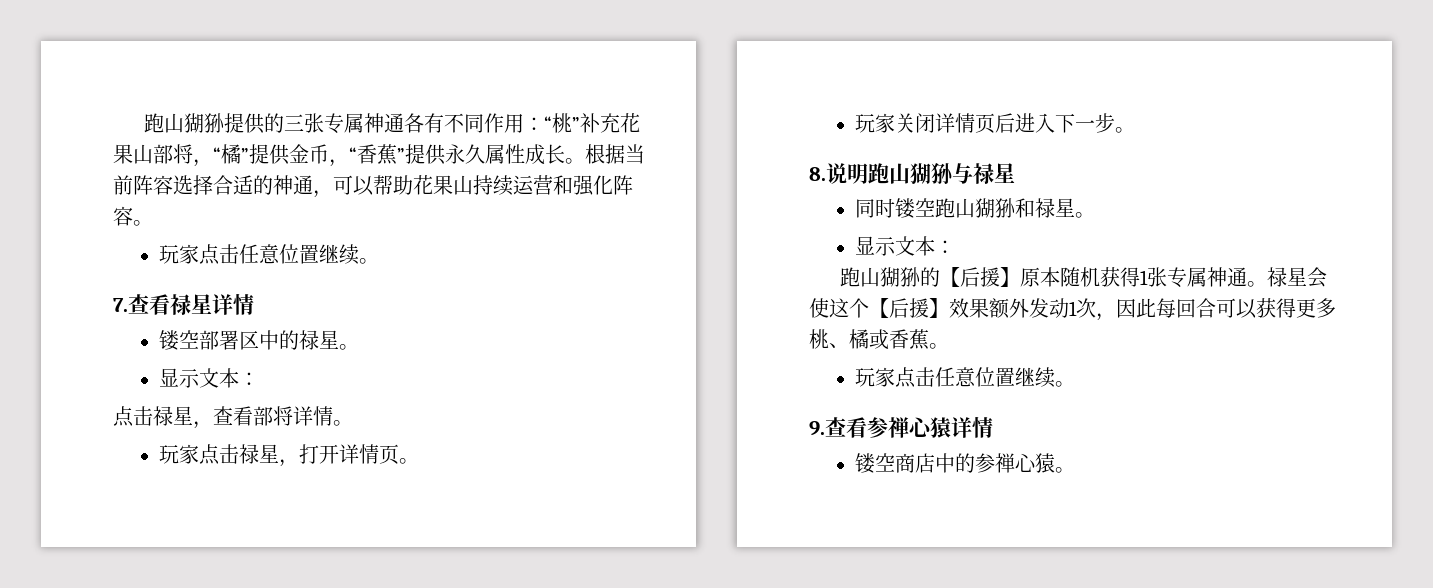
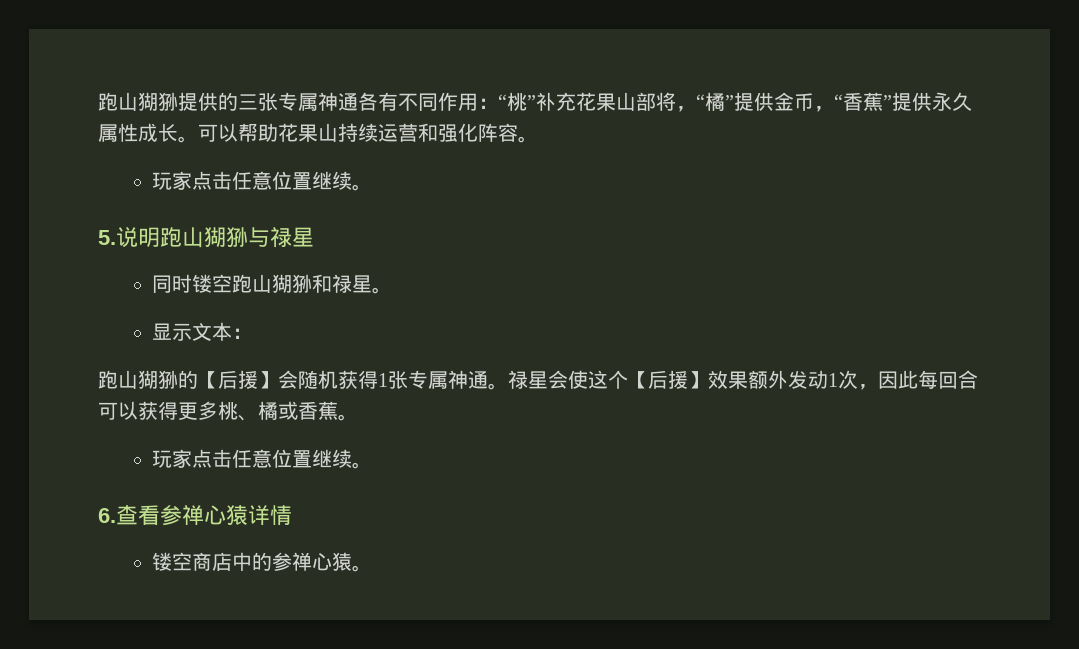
[585,144,645,164] [113,175,333,198] 根据当前阵容选择合适的神通， -> (198, 139) none
[113,294,254,315] [158,330,359,351] [158,368,259,388] [113,406,353,429] [158,444,419,467] [854,113,1135,133] [809,167,826,181] 7.查看禄星详情 // 镂空部署区中的禄星。 // 显示文本： // 点击禄星，查看部将详情。 // 玩家点击禄星，打开详情页。 // 玩家关闭详情页后进入下一步。 // 8. -> [98,230,116,245] 5.
[1019,267,1060,287] 原本 -> [278,370,298,389] 会
[809,421,825,436] 9. -> [98,508,116,523] 6.

